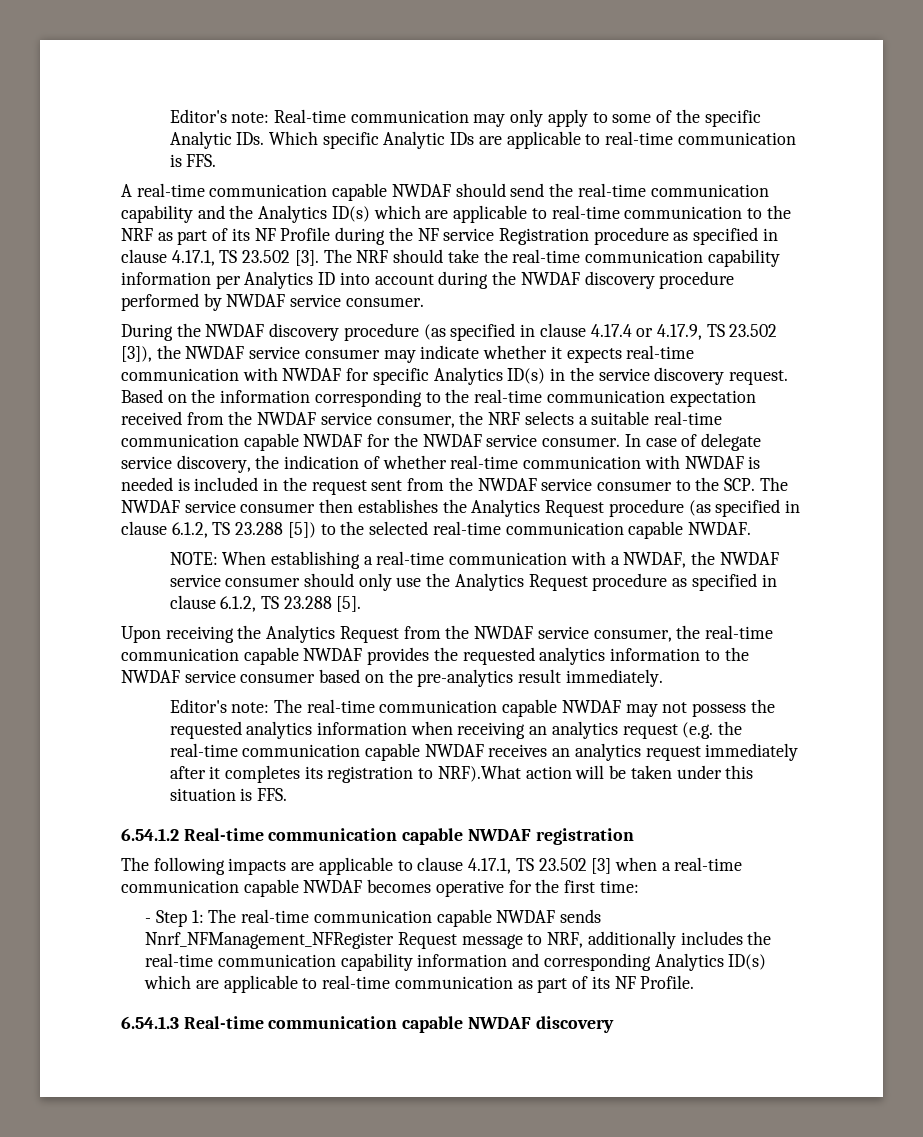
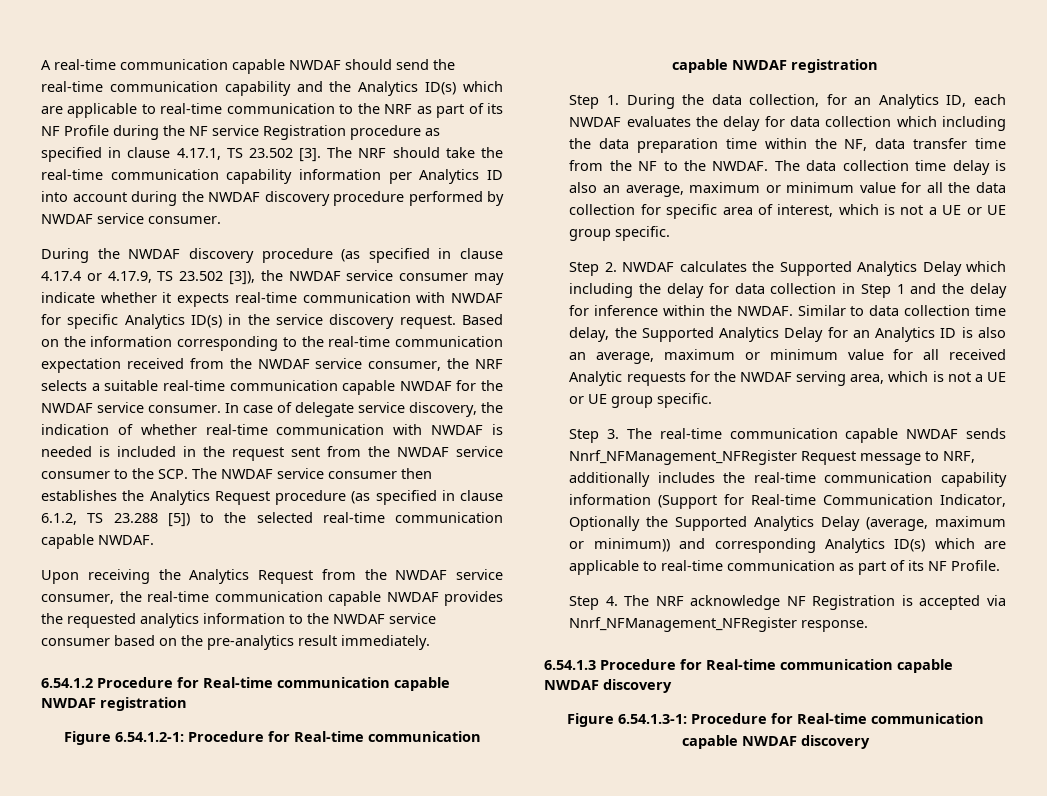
[169,109,761,127] [169,131,796,149] [169,154,217,167] Editor's note: Real-time communication may only apply to some of the specific Analytic IDs. Which specific Analytic IDs are applicable to real-time communication is FFS. // -> (41, 65) none
[169,551,779,569] [169,573,777,591] [169,595,362,612] // NOTE: When establishing a real-time communication with a NWDAF, the NWDAF service consumer should only use the Analytics Request procedure as specified in clause 6.1.2, TS 23.288 [5]. -> (154, 540) none
[169,699,775,717] [169,721,743,739] [169,743,799,761] [169,765,754,783] [169,788,288,801] // Editor's note: The real-time communication capable NWDAF may not possess the requested analytics information when receiving an analytics request (e.g. the real-time communication capable NWDAF receives an analytics request immediately after it completes its registration to NRF).What action will be taken under this situation is FFS. -> (430, 642) none
[183,828,634,845] [121,857,743,875] [121,879,639,897] [145,910,204,927] Real-time communication capable NWDAF registration // The following impacts are applicable to clause 4.17.1, TS 23.502 [3] when a real-time communication capable NWDAF becomes operative for the first time: // - Step 1: -> [97,677,450,691] [41,697,187,711] [63,731,481,745] [672,59,878,73] [569,94,1007,109] [569,116,1006,131] [569,138,1006,153] [569,160,1006,175] [569,182,1007,197] [569,204,1006,219] [569,226,671,241] [569,261,1006,276] [569,283,1007,298] [569,305,1006,316] [569,327,1007,342] [569,349,1006,364] [569,371,1006,386] [569,393,713,408] [569,429,620,443] Procedure for Real-time communication capable NWDAF registration // Figure 6.54.1.2-1: Procedure for Real-time communication capable NWDAF registration // Step 1. During the data collection, for an Analytics ID, each NWDAF evaluates the delay for data collection which including the data preparation time within the NF, data transfer time from the NF to the NWDAF. The data collection time delay is also an average, maximum or minimum value for all the data collection for specific area of interest, which is not a UE or UE group specific. // Step 2. NWDAF calculates the Supported Analytics Delay which including the delay for data collection in Step 1 and the delay for inference within the NWDAF. Similar to data collection time delay, the Supported Analytics Delay for an Analytics ID is also an average, maximum or minimum value for all received Analytic requests for the NWDAF serving area, which is not a UE or UE group specific. // Step 3.
(508, 960) none -> [658,494,1006,509] [569,516,1006,531] [569,538,670,552] (Support for Real-time Communication Indicator, Optionally the Supported Analytics Delay (average, maximum or minimum))
(695, 982) none -> [569,595,1007,610] [569,617,869,632] // Step 4. The NRF acknowledge NF Registration is accepted via Nnrf_NFManagement_NFRegister response.
[183,1016,614,1033] Real-time communication capable NWDAF discovery -> [600,659,953,673] [544,679,672,693] [566,713,984,727] [681,735,870,749] Procedure for Real-time communication capable NWDAF discovery // Figure 6.54.1.3-1: Procedure for Real-time communication capable NWDAF discovery

